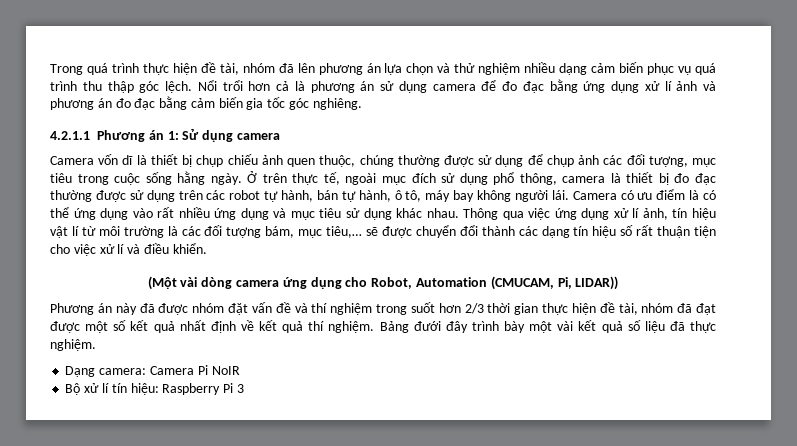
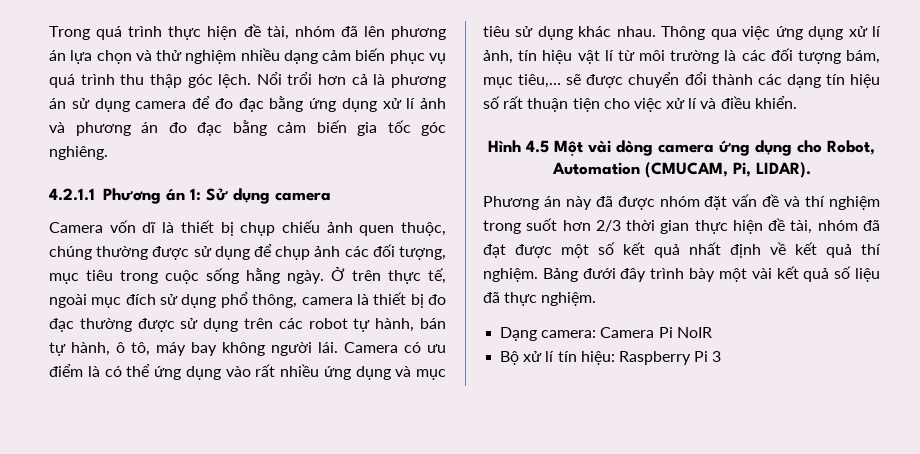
[147,276,177,290] (Một -> [488,140,583,156] Hình 4.5 Một
[575,276,619,290] LIDAR)) -> [755,162,811,178] LIDAR).

